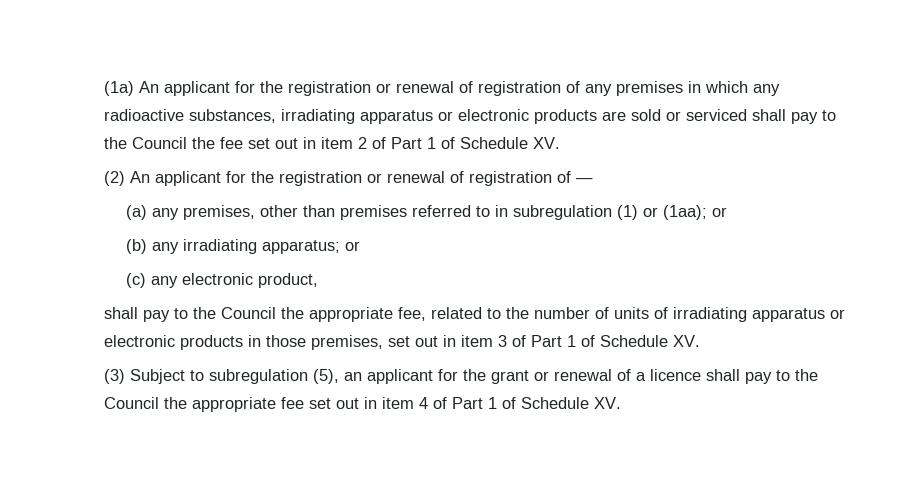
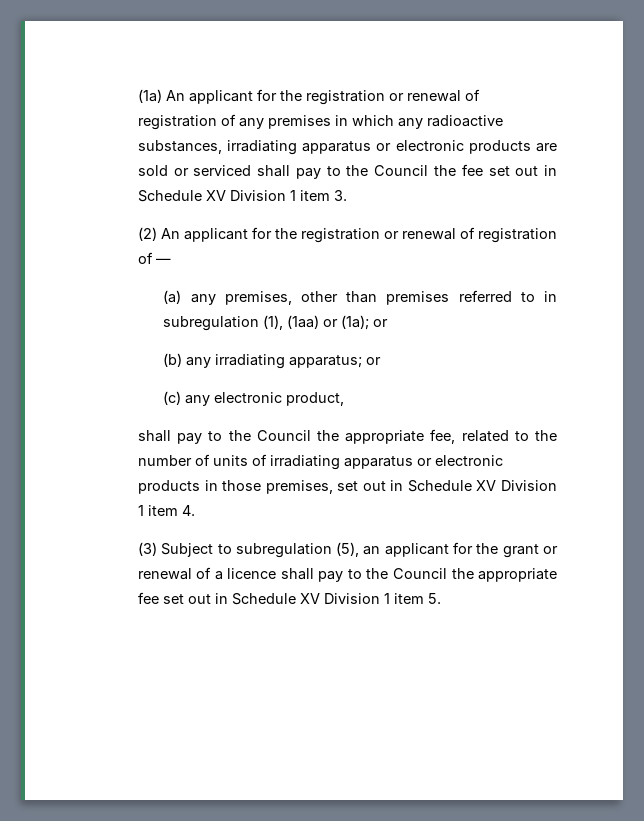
[320,137,560,149] item 2 of Part 1 of Schedule XV. -> [137,190,347,202] Schedule XV Division 1 item 3.
[617,205,708,220] (1) or (1aa); -> [263,315,370,330] (1), (1aa) or (1a);
[460,335,700,347] item 3 of Part 1 of Schedule XV. -> [407,480,558,492] [137,505,195,516] Schedule XV Division 1 item 4.
[381,397,621,409] item 4 of Part 1 of Schedule XV. -> [231,593,441,605] Schedule XV Division 1 item 5.

